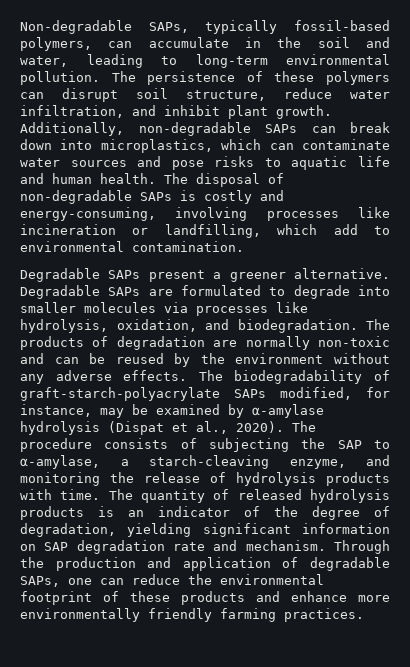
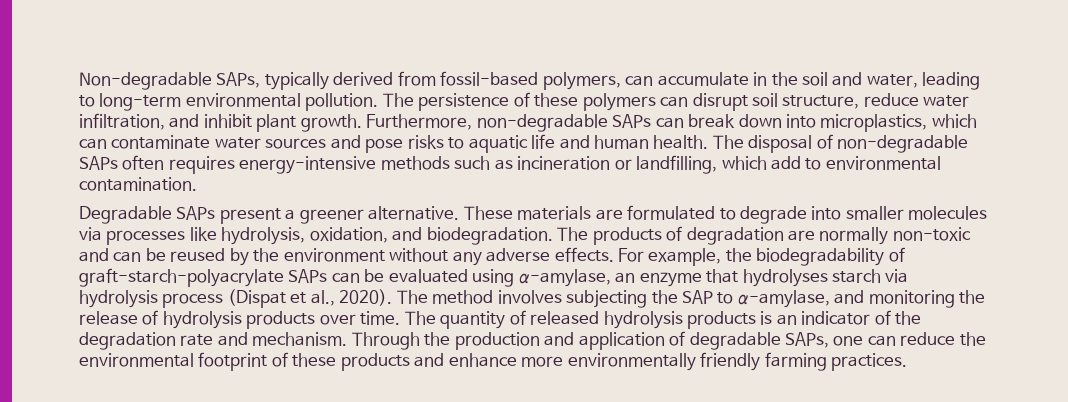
(278, 27) none -> [333,71,436,86] derived from
[20,122,124,136] Additionally, -> [366,114,473,130] Furthermore,
[180,190,284,204] [20,207,390,221] is costly and energy-consuming, involving processes like -> [122,155,513,174] often requires energy-intensive methods such as
[20,285,141,299] Degradable SAPs -> [463,206,592,220] These materials
[198,370,223,381] The -> [617,248,752,266] For example, the
[280,387,390,400] [20,404,324,418] [20,421,100,435] modified, for instance, may be examined by α-amylase hydrolysis -> [331,269,909,287] [79,290,224,308] can be evaluated using α-amylase, an enzyme that hydrolyses starch via hydrolysis process
[20,438,197,452] procedure consists of -> [432,290,562,304] method involves
[120,455,346,469] a starch-cleaving enzyme, -> (830, 299) none
[20,489,52,500] with -> [319,314,356,325] over
[312,506,390,520] [20,523,390,537] [20,542,69,551] degree of degradation, yielding significant information on SAP -> (922, 318) none

